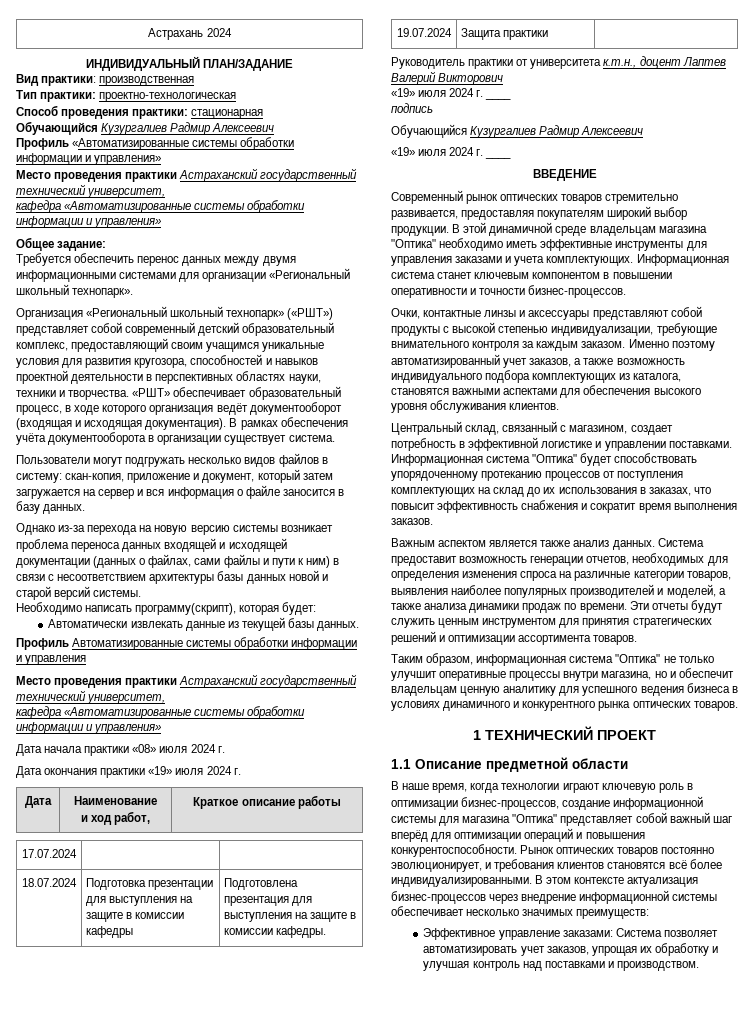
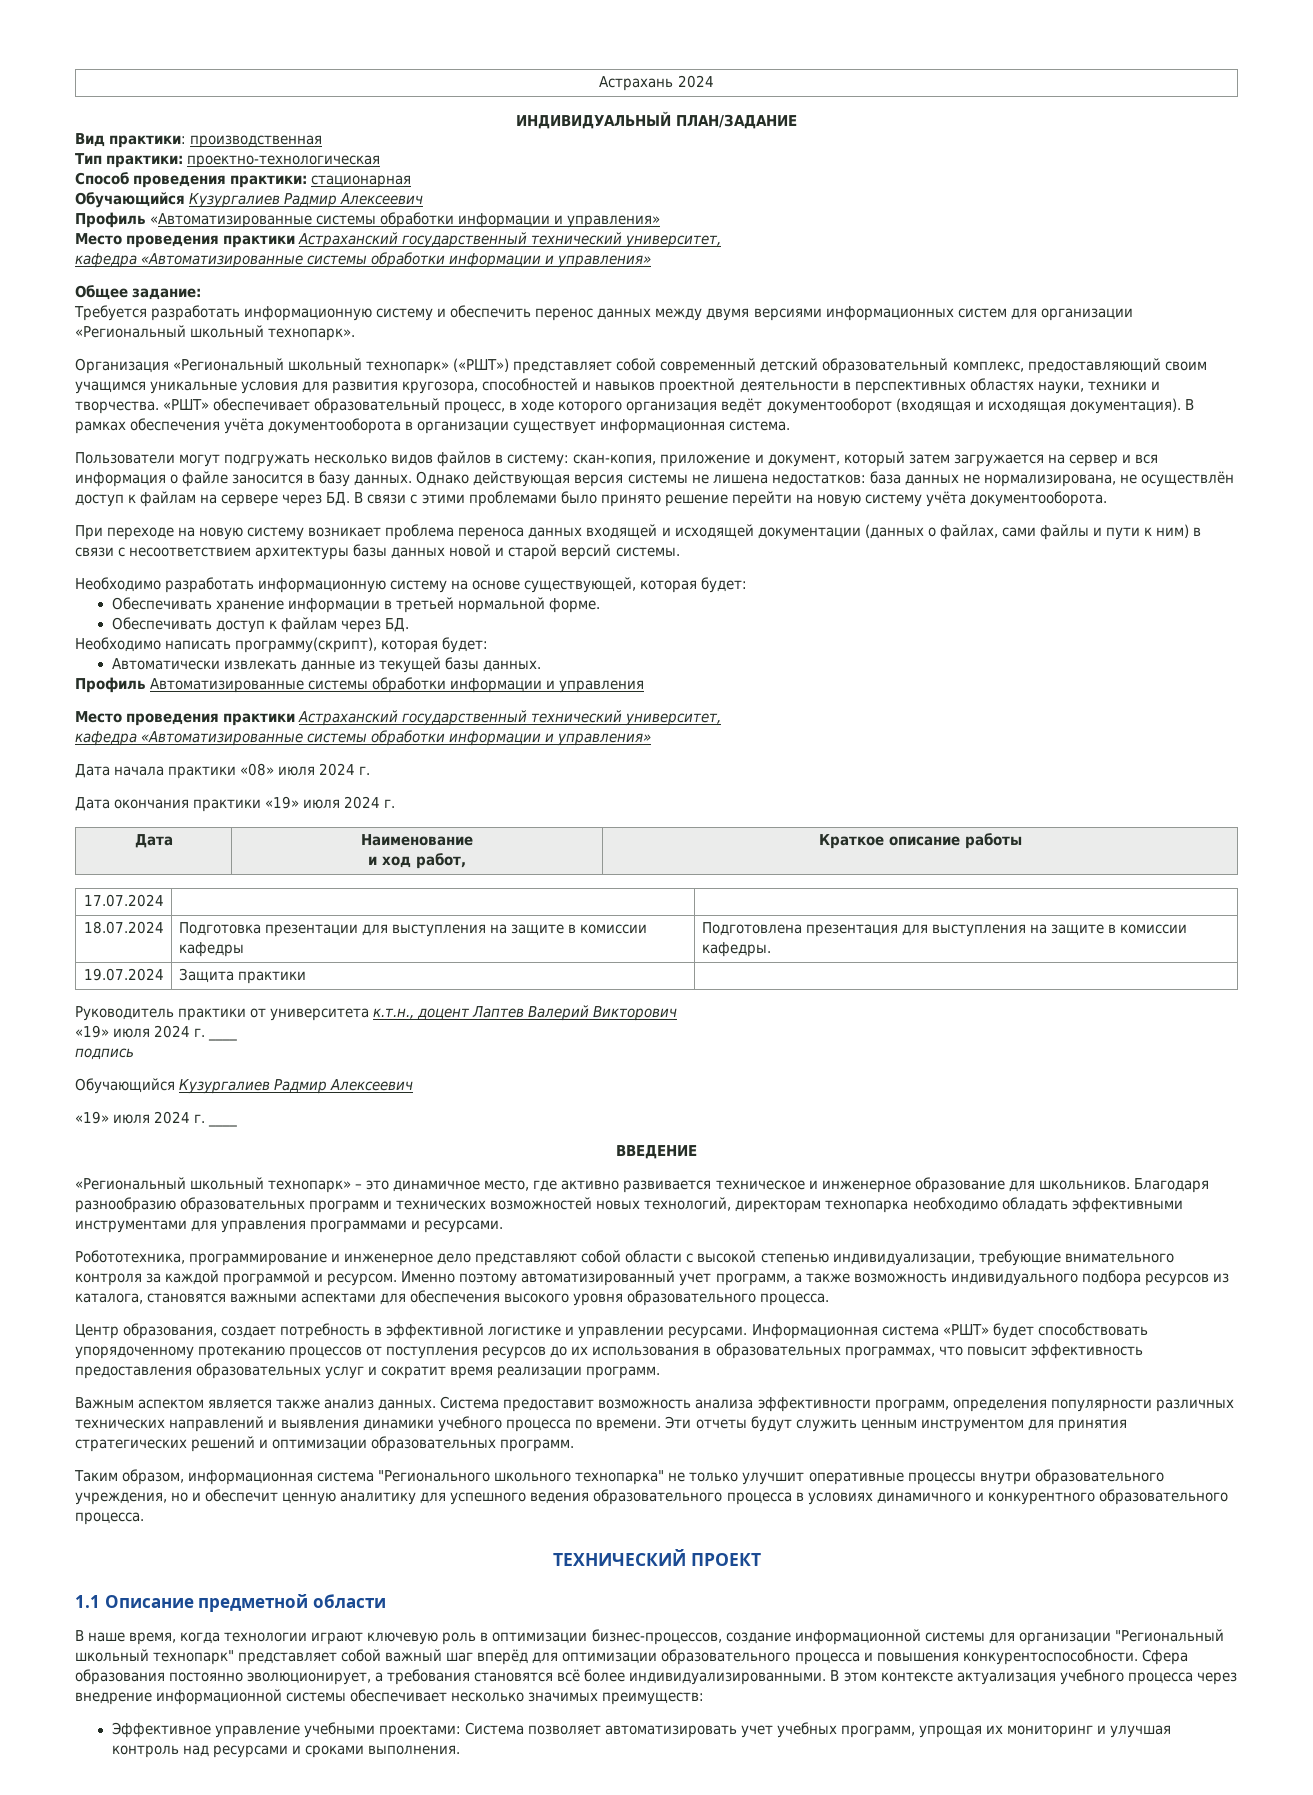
(71, 259) none -> [151,305,447,321] разработать информационную систему и
[16,270,177,282] информационными системами -> [753,306,1007,321] версиями информационных систем
(287, 440) none -> [600,419,726,434] информационная
[16,523,278,535] // Однако из-за перехода на новую версию системы -> [416,471,1234,487] [75,491,1107,507] [75,525,305,540] Однако действующая версия системы не лишена недостатков: база данных не нормализирована, не осуществлён доступ к файлам на сервере через БД. В связи с этими проблемами было принято решение перейти на новую систему учёта документооборота. // При переходе на новую систему
(142, 593) none -> [75,577,748,593] [111,597,600,613] [111,617,409,633] // Необходимо разработать информационную систему на основе существующей, которая будет: // Обеспечивать хранение информации в третьей нормальной форме. // Обеспечивать доступ к файлам через БД.
[391,190,679,204] [391,206,688,220] [391,222,707,236] [391,238,707,251] [391,254,729,266] [391,272,672,279] [391,285,627,298] [391,308,590,320] Современный рынок оптических товаров стремительно развивается, предоставляя покупателям широкий выбор продукции. В этой динамичной среде владельцам магазина "Оптика" необходимо иметь эффективные инструменты для управления заказами и учета комплектующих. Информационная система станет ключевым компонентом в повышении оперативности и точности бизнес-процессов. // Очки, контактные линзы и аксессуары -> [75,1177,1209,1193] [75,1197,1183,1213] [75,1220,504,1233] [75,1250,472,1266] «Региональный школьный технопарк» – это динамичное место, где активно развивается техническое и инженерное образование для школьников. Благодаря разнообразию образовательных программ и технических возможностей новых технологий, директорам технопарка необходимо обладать эффективными инструментами для управления программами и ресурсами. // Робототехника, программирование и инженерное дело
[391,326,440,336] продукты -> [625,1250,683,1263] области
[536,341,626,351] каждым заказом. -> [165,1270,398,1286] каждой программой и ресурсом.
[529,358,572,367] заказов, -> [715,1273,790,1286] программ,
[532,373,617,383] комплектующих -> [1144,1273,1209,1286] ресурсов
[430,400,560,413] [391,421,628,435] обслуживания клиентов. // Центральный склад, связанный с магазином, -> [627,1290,830,1306] [75,1323,218,1339] образовательного процесса. // Центр образования,
[668,441,732,448] [391,454,578,466] поставками. Информационная система "Оптика" -> [668,1324,989,1339] ресурсами. Информационная система «РШТ»
[391,487,525,497] комплектующих на склад -> [482,1346,547,1359] ресурсов
[648,487,691,496] заказах, -> [715,1343,935,1359] образовательных программах,
[521,500,579,510] снабжения -> [75,1363,365,1379] предоставления образовательных услуг
[673,503,737,510] [391,518,433,525] выполнения заказов. -> [497,1366,661,1379] реализации программ.
[530,553,728,566] [391,571,731,581] [391,584,726,598] [391,603,562,613] генерации отчетов, необходимых для определения изменения спроса на различные категории товаров, выявления наиболее популярных производителей и моделей, а также анализа динамики продаж -> [695,1397,1234,1412] [75,1416,572,1432] анализа эффективности программ, определения популярности различных технических направлений и выявления динамики учебного процесса
[518,635,638,645] ассортимента товаров. -> [371,1436,575,1452] образовательных программ.
[615,654,661,663] "Оптика" -> [378,1470,665,1485] "Регионального школьного технопарка"
[601,671,652,680] магазина, -> [1034,1469,1164,1485] [75,1492,167,1505] образовательного учреждения,
[391,686,457,696] владельцам -> (279, 1495) none
[686,683,730,693] бизнеса -> [593,1489,792,1505] образовательного процесса
[598,701,738,711] [473,730,481,740] рынка оптических товаров. // 1 -> [1098,1489,1228,1505] [75,1512,144,1525] образовательного процесса. //
[462,814,558,823] магазина "Оптика" -> [1018,1629,1224,1645] [75,1649,235,1665] организации "Региональный школьный технопарк"
[524,828,574,842] операций -> [661,1649,860,1665] образовательного процесса
[520,845,715,857] [391,859,605,872] Рынок оптических товаров постоянно эволюционирует, и требования клиентов -> [1141,1649,1188,1665] [75,1669,471,1685] Сфера образования постоянно эволюционирует, а требования
[391,891,486,904] бизнес-процессов -> [1059,1669,1193,1685] учебного процесса
[562,930,613,937] заказами: -> [303,1722,461,1738] учебными проектами:
[546,946,589,955] заказов, -> [776,1722,916,1738] учебных программ,
[654,943,709,956] обработку -> [1007,1725,1094,1738] мониторинг
[544,961,699,971] поставками и производством. -> [212,1745,460,1758] ресурсами и сроками выполнения.

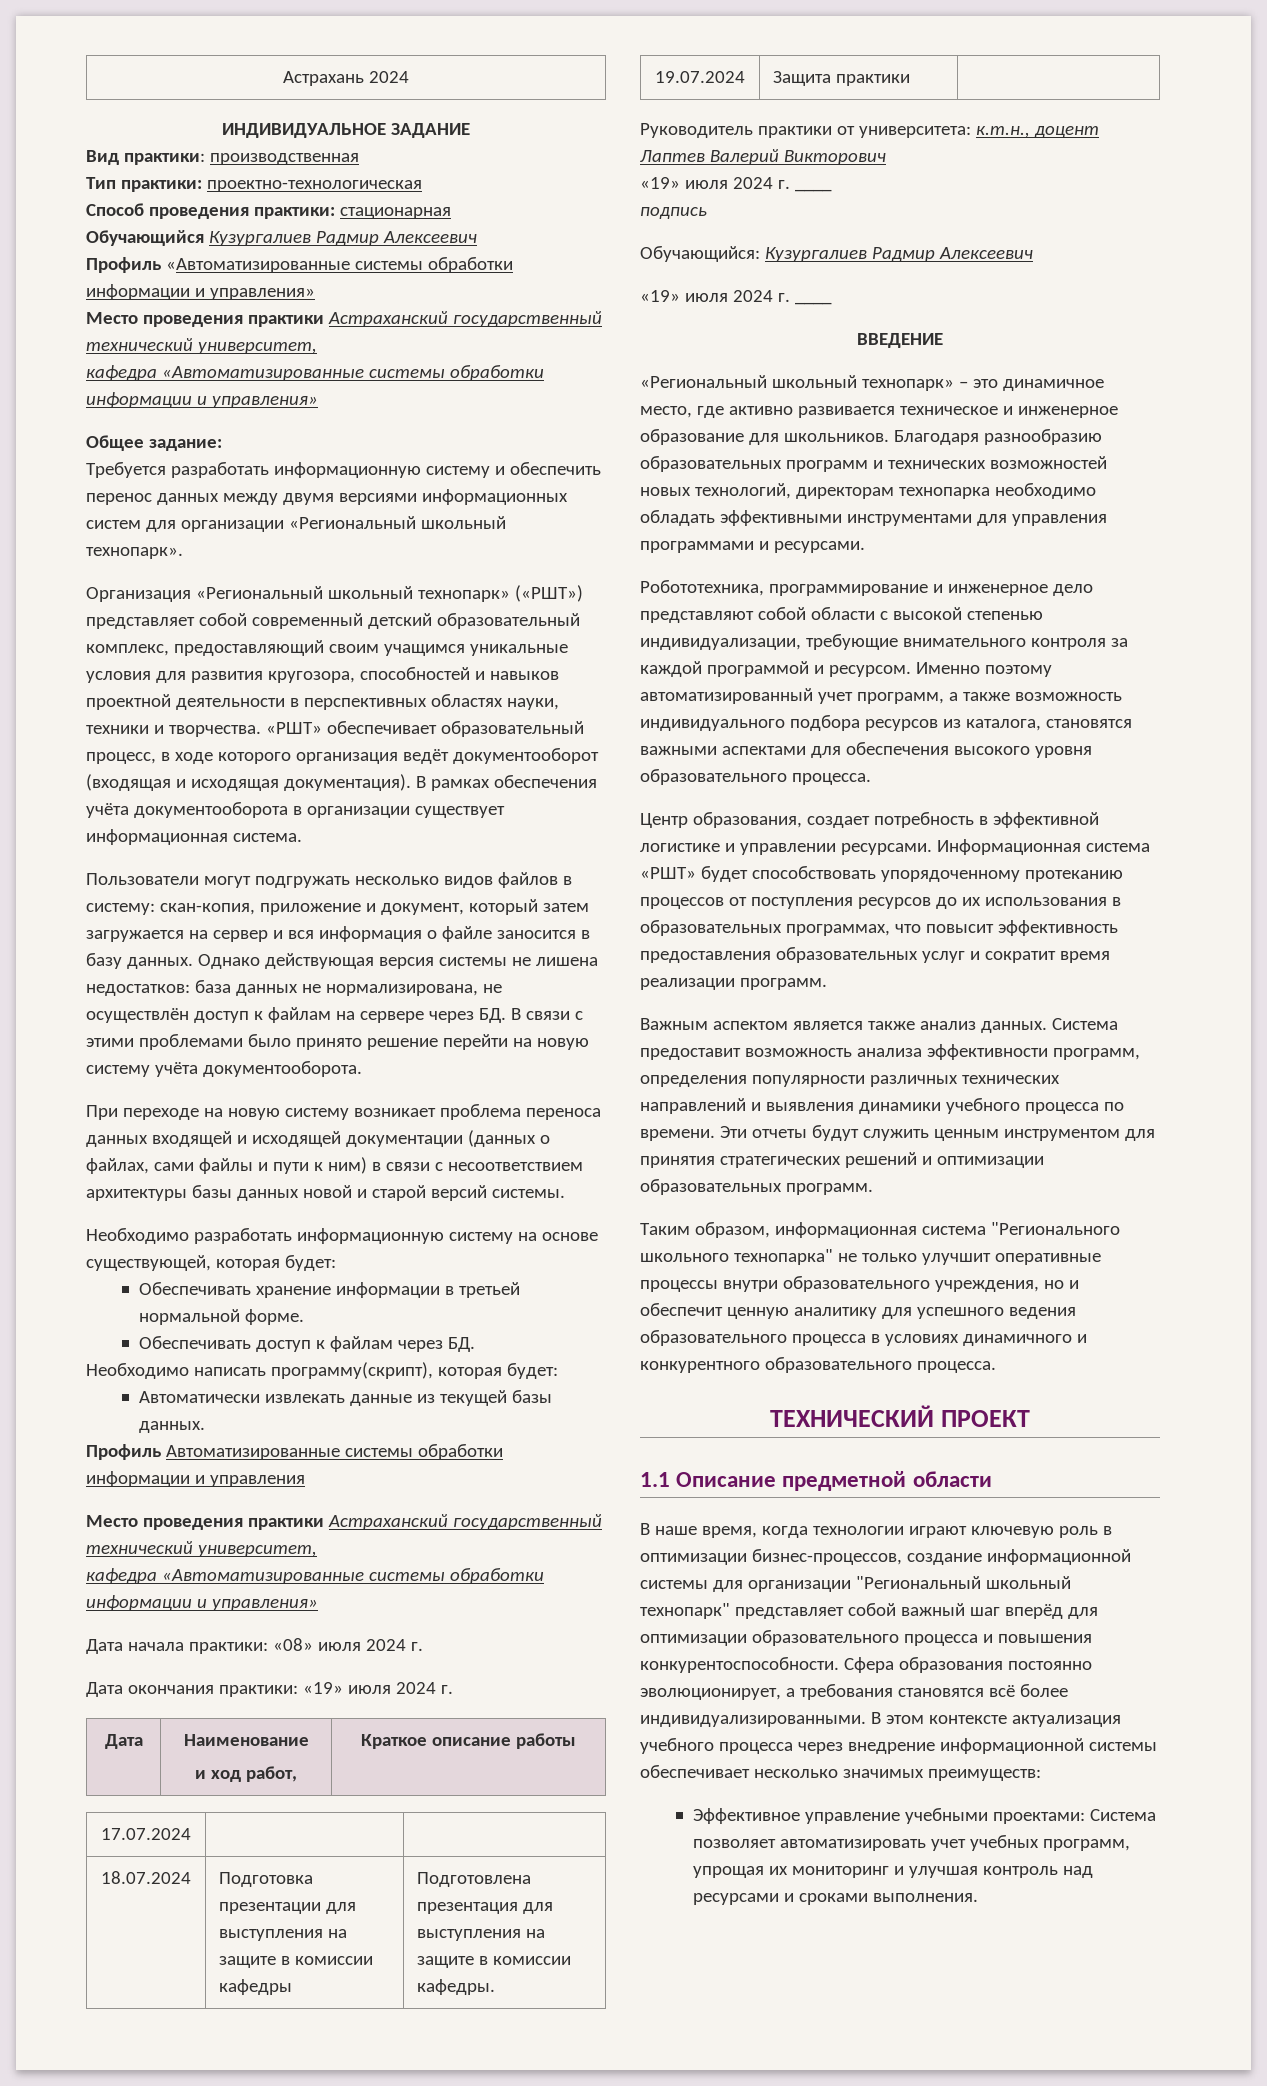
[516,111,797,129] ИНДИВИДУАЛЬНЫЙ ПЛАН/ЗАДАНИЕ -> [222,123,470,138] ИНДИВИДУАЛЬНОЕ ЗАДАНИЕ
[168,766,237,779] практики -> [188,1642,268,1654] практики:
[193,799,262,812] практики -> [218,1685,298,1697] практики:
[270,1008,370,1021] университета -> [858,126,971,138] университета:
[75,1078,175,1094] Обучающийся -> [640,246,760,262] Обучающийся:

